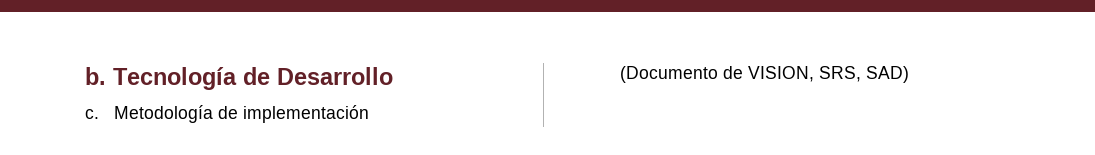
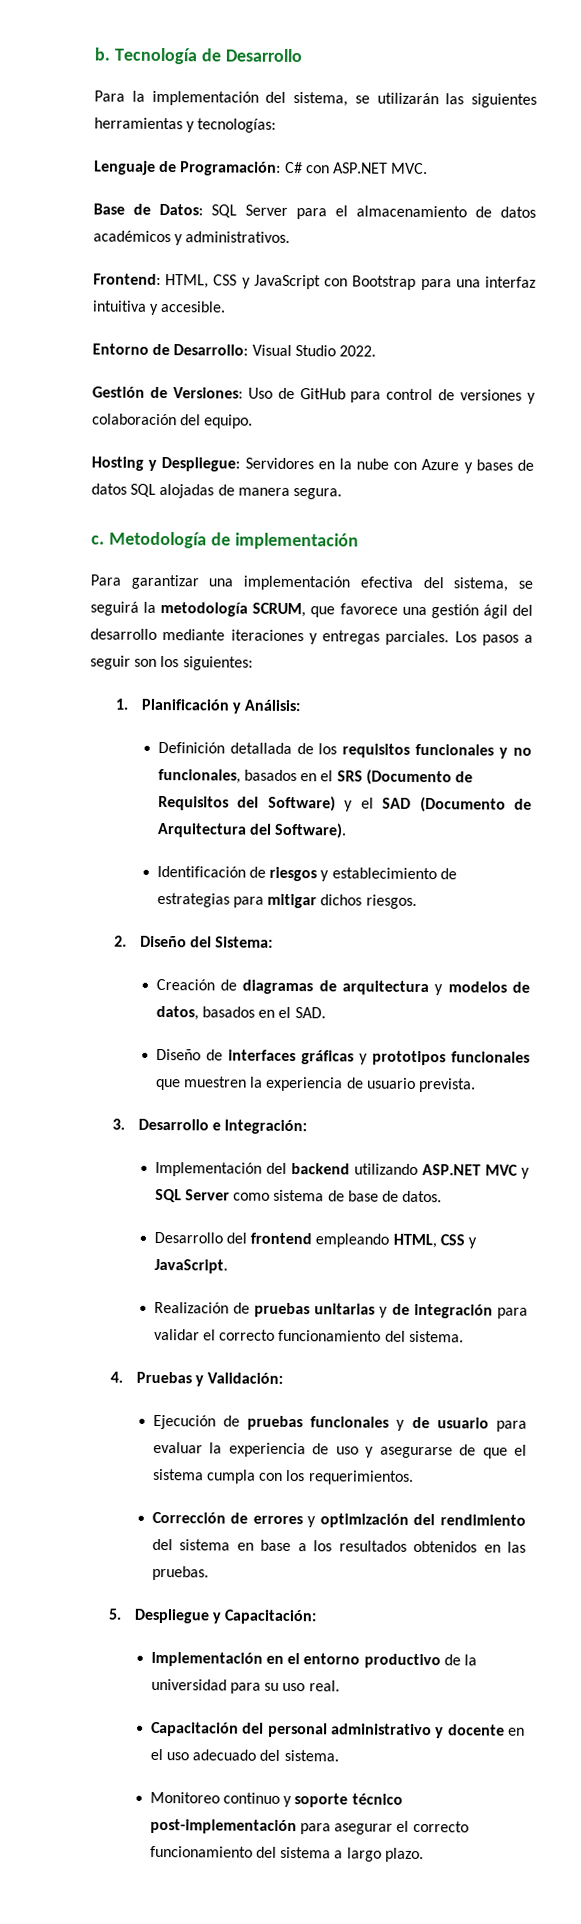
[85,105,370,123] [620,66,910,83] c. Metodología de implementación // (Documento de VISION, SRS, SAD) -> [94,90,537,108] [94,117,277,133] [94,160,429,176] [93,203,536,220] [93,230,291,246] [93,273,536,291] [92,300,227,315] [92,343,376,357] [92,386,536,404] [92,413,254,429] [91,456,534,474] [91,483,342,500] [91,531,359,550] [90,574,533,592] [90,601,533,619] [90,628,533,646] [90,655,253,671] [114,698,302,714] [157,741,532,759] [157,768,473,786] [157,795,532,813] [156,822,348,839] [156,865,457,882] [156,892,417,909] [113,935,274,948] [155,978,530,996] [155,1005,326,1021] [155,1048,530,1066] [155,1076,476,1093] [111,1118,308,1135] [154,1161,530,1179] [154,1188,443,1203] [153,1231,477,1249] [153,1258,228,1274] [153,1301,528,1319] [153,1328,464,1343] [109,1371,284,1387] [152,1414,527,1432] [152,1441,527,1459] [152,1468,414,1485] [151,1511,526,1528] [151,1538,526,1553] [151,1565,209,1581] [107,1608,318,1625] [150,1651,477,1669] [150,1678,340,1694] [150,1721,525,1739] [149,1748,339,1762] [149,1791,403,1808] [149,1818,469,1835] [149,1845,424,1863] Para la implementación del sistema, se utilizarán las siguientes herramientas y tecnologías: // Lenguaje de Programación: C# con ASP.NET MVC. // Base de Datos: SQL Server para el almacenamiento de datos académicos y administrativos. // Frontend: HTML, CSS y JavaScript con Bootstrap para una interfaz intuitiva y accesible. // Entorno de Desarrollo: Visual Studio 2022. // Gestión de Versiones: Uso de GitHub para control de versiones y colaboración del equipo. // Hosting y Despliegue: Servidores en la nube con Azure y bases de datos SQL alojadas de manera segura. // c. Metodología de implementación // Para garantizar una implementación efectiva del sistema, se seguirá la metodología SCRUM, que favorece una gestión ágil del desarrollo mediante iteraciones y entregas parciales. Los pasos a seguir son los siguientes: // 1. Planificación y Análisis: // Definición detallada de los requisitos funcionales y no funcionales, basados en el SRS (Documento de Requisitos del Software) y el SAD (Documento de Arquitectura del Software). // Identificación de riesgos y establecimiento de estrategias para mitigar dichos riesgos. // 2. Diseño del Sistema: // Creación de diagramas de arquitectura y modelos de datos, basados en el SAD. // Diseño de interfaces gráficas y prototipos funcionales que muestren la experiencia de usuario prevista. // 3. Desarrollo e Integración: // Implementación del backend utilizando ASP.NET MVC y SQL Server como sistema de base de datos. // Desarrollo del frontend empleando HTML, CSS y JavaScript. // Realización de pruebas unitarias y de integración para validar el correcto funcionamiento del sistema. // 4. Pruebas y Validación: // Ejecución de pruebas funcionales y de usuario para evaluar la experiencia de uso y asegurarse de que el sistema cumpla con los requerimientos. // Corrección de errores y optimización del rendimiento del sistema en base a los resultados obtenidos en las pruebas. // 5. Despliegue y Capacitación: // Implementación en el entorno productivo de la universidad para su uso real. // Capacitación del personal administrativo y docente en el uso adecuado del sistema. // Monitoreo continuo y soporte técnico post-implementación para asegurar el correcto funcionamiento del sistema a largo plazo.

